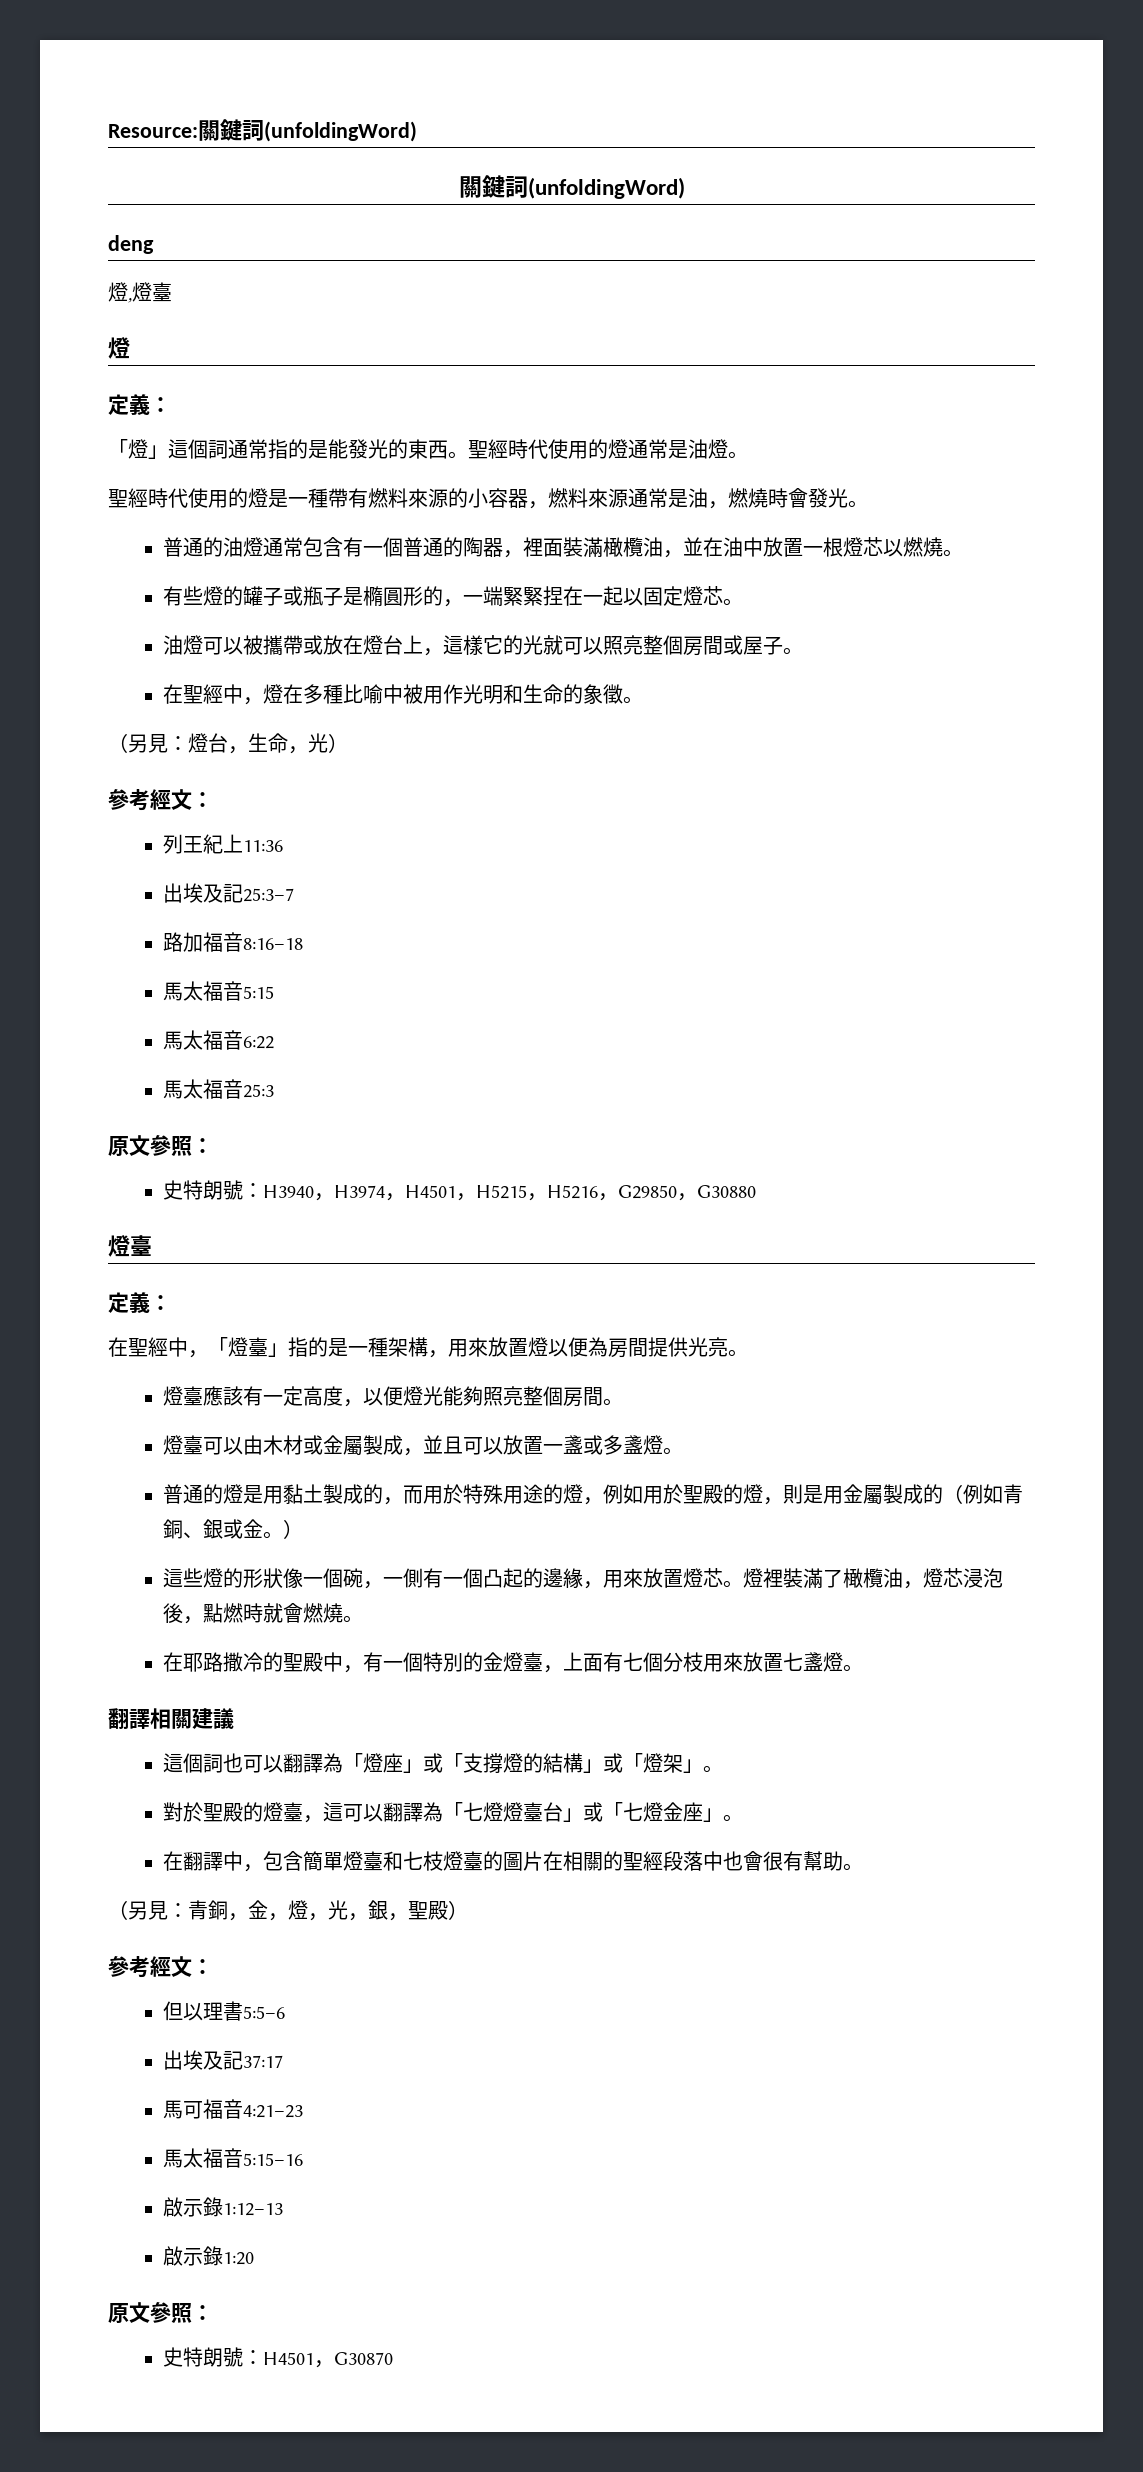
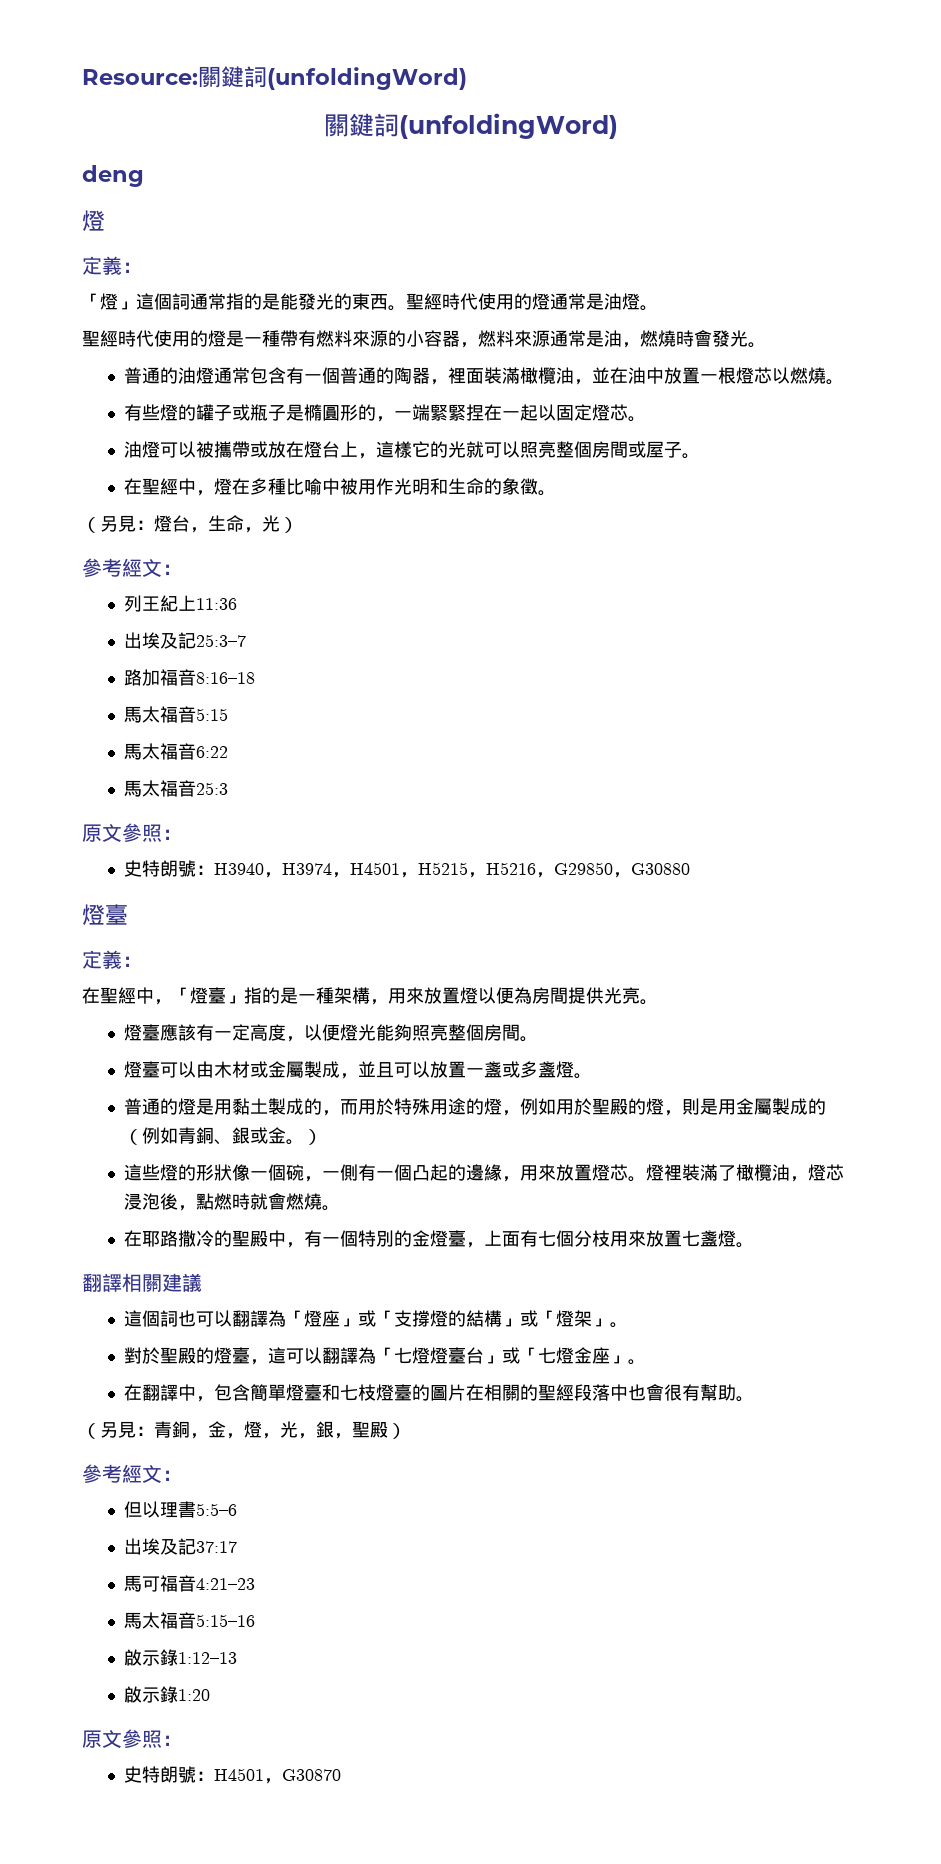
[108,282,172,303] // 燈,燈臺 -> (144, 176) none

